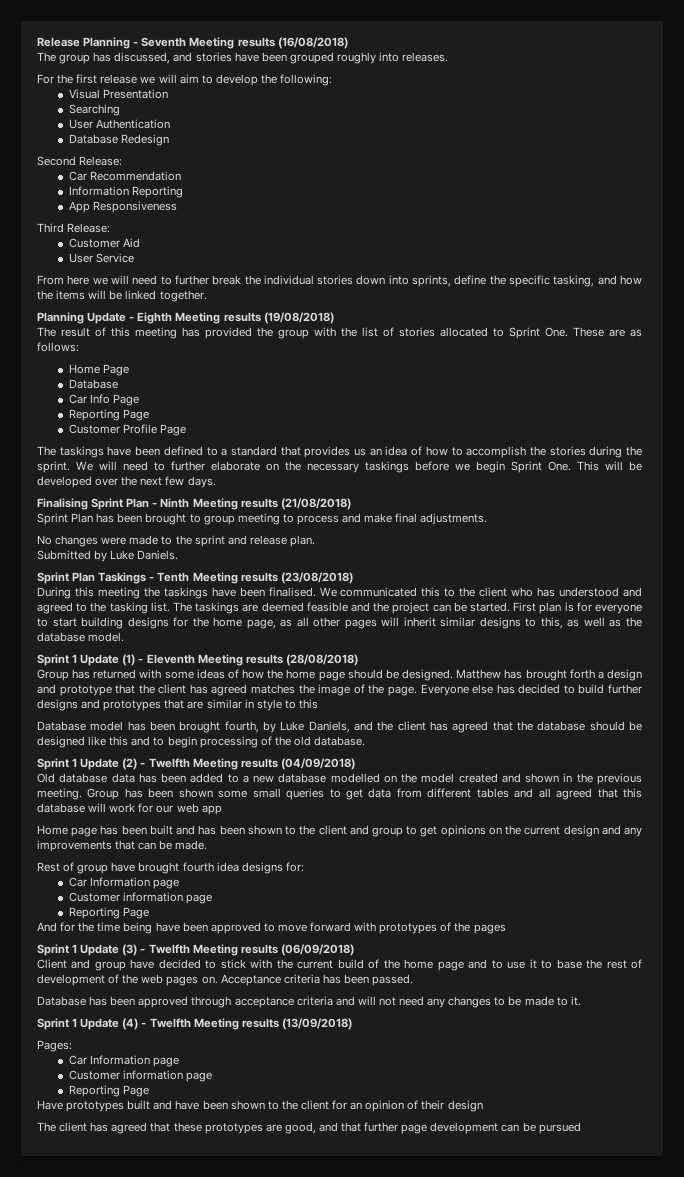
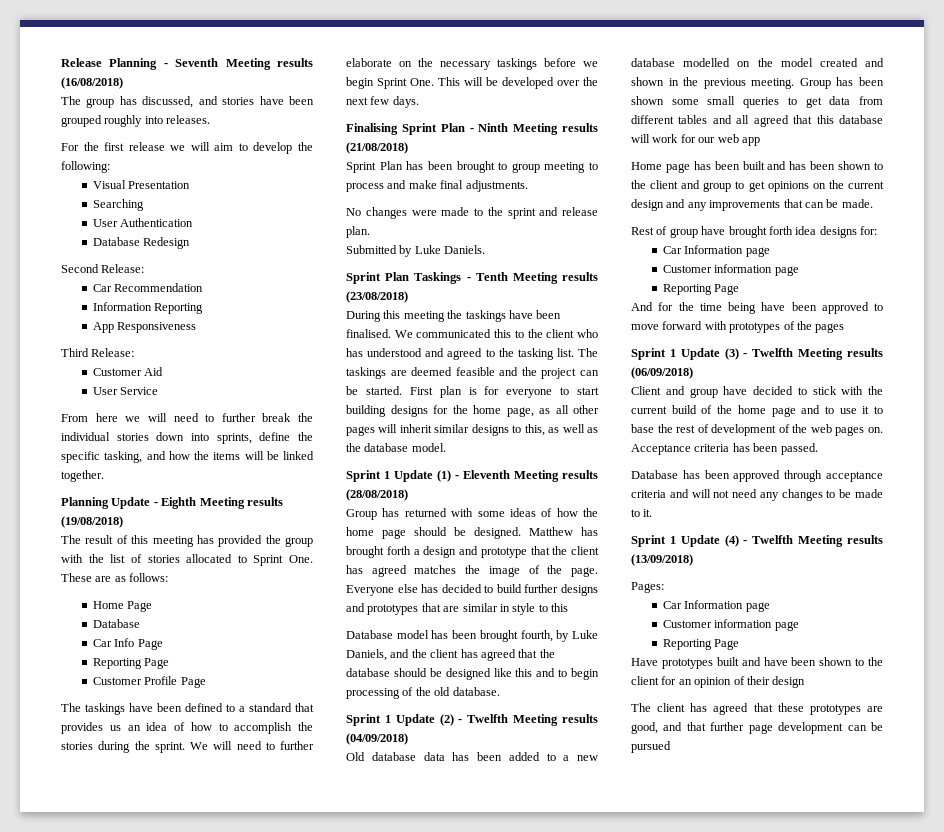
[182,862,214,872] fourth -> [768,226,793,235] forth

